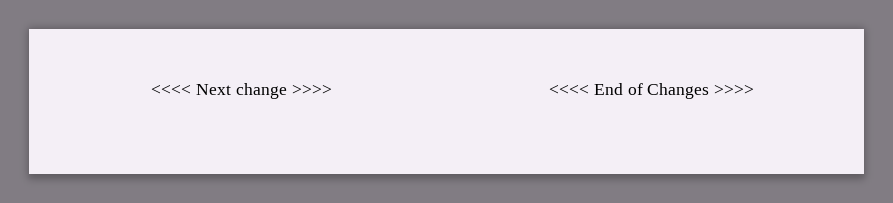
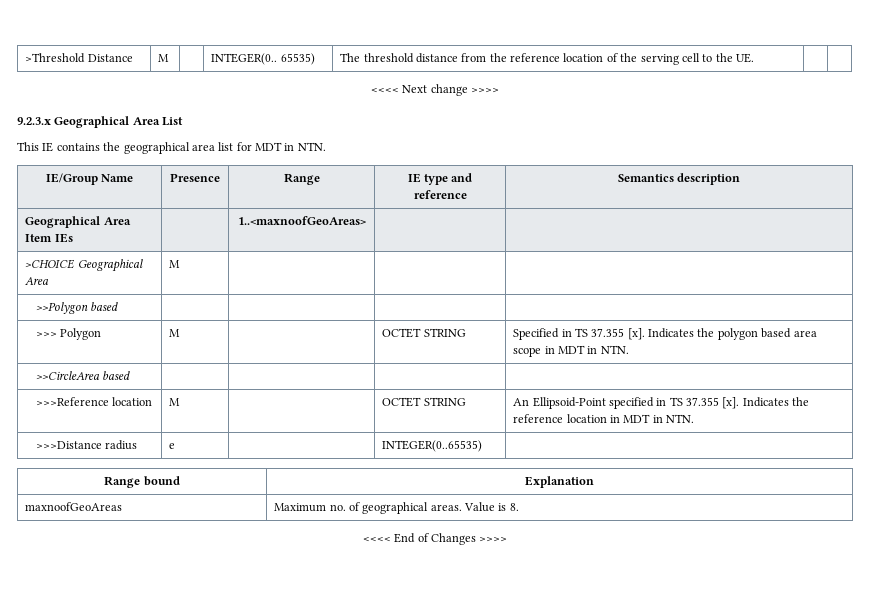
[151,83,332,99] <<<< Next change >>>> -> [25,53,133,63] [158,54,170,62] [211,53,315,65] [340,53,755,65] [370,84,500,96] [17,116,184,128] [17,142,326,154] [45,173,134,185] [170,173,221,182] [283,173,320,185] [407,173,473,185] [413,190,467,199] [617,173,741,185] [25,216,131,228] [25,233,73,243] [237,216,366,225] [25,259,143,272] [25,277,50,285] [169,260,181,268] [36,302,119,314] [36,328,102,340] [169,329,181,337] [382,328,466,338] [513,328,817,340] [513,345,629,357] [36,371,131,380] [36,397,153,406] [169,398,181,406] [382,397,466,407] [513,397,810,409] [513,414,695,423] [36,440,138,450] [169,443,176,449] [382,440,483,452] [104,476,180,488] [525,476,594,488] [25,502,123,511] [274,502,519,514] >Threshold Distance | M | | INTEGER(0.. 65535) | The threshold distance from the reference location of the serving cell to the UE. | | // <<<< Next change >>>> // 9.2.3.x Geographical Area List // This IE contains the geographical area list for MDT in NTN. // IE/Group Name | Presence | Range | IE type and reference | Semantics description // Geographical Area Item IEs | | 1..<maxnoofGeoAreas> | | // >CHOICE Geographical Area | M | | | // >>Polygon based | | | | // >>> Polygon | M | | OCTET STRING | Specified in TS 37.355 [x]. Indicates the polygon based area scope in MDT in NTN. // >>CircleArea based | | | | // >>>Reference location | M | | OCTET STRING | An Ellipsoid-Point specified in TS 37.355 [x]. Indicates the reference location in MDT in NTN. // >>>Distance radius | e | | INTEGER(0..65535) | // Range bound | Explanation // maxnoofGeoAreas | Maximum no. of geographical areas. Value is 8.

